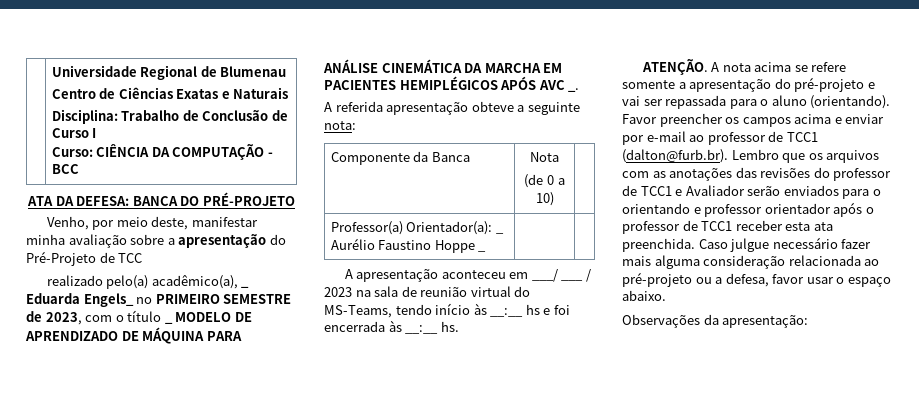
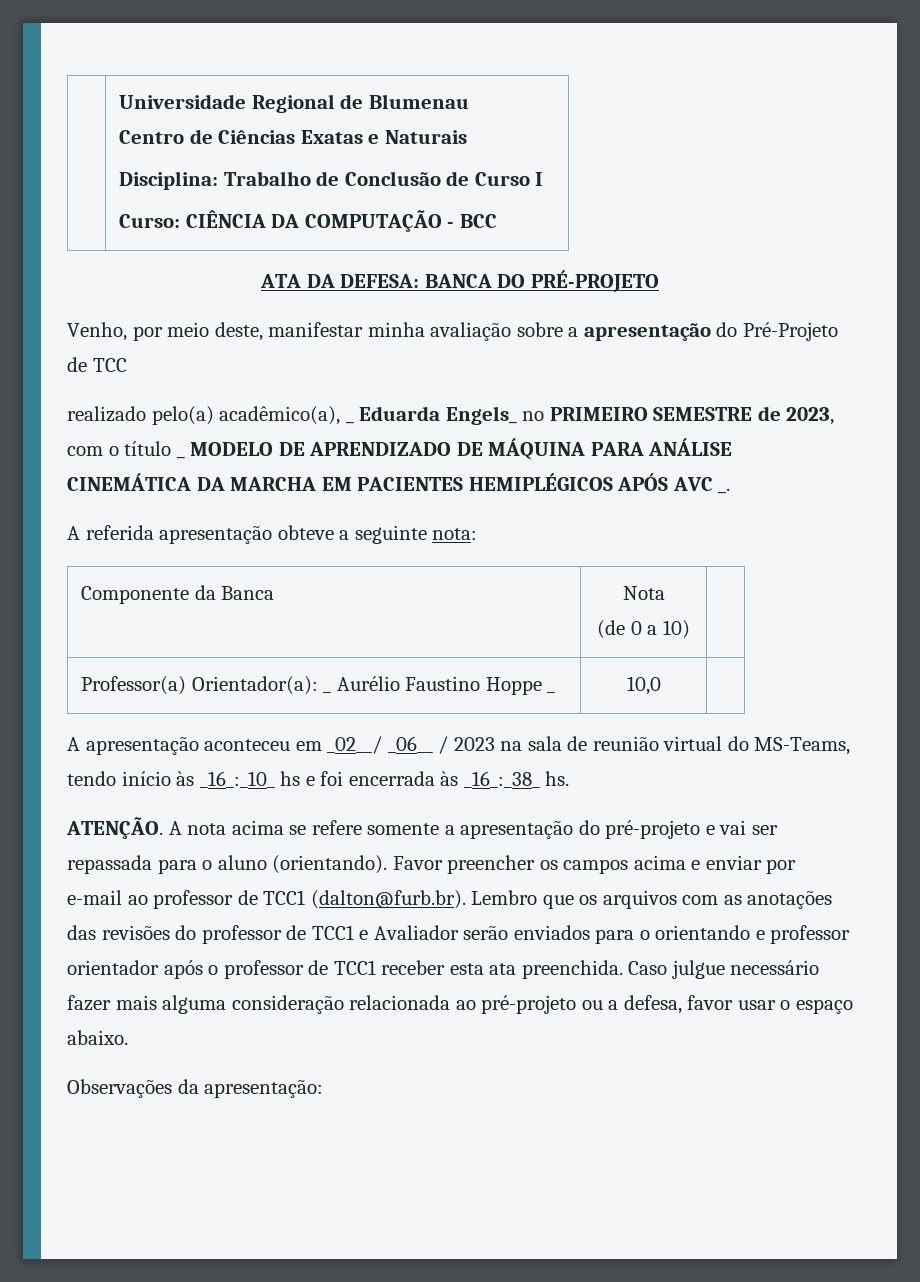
(487, 251) none -> [626,676,661,695] 10,0
[531,269,584,282] ___/ ___ -> [327,736,433,754] _02__/ _06__
[490,308,524,317] __:__ -> [199,771,275,788] _16_:_10_
[405,325,439,334] __:__ -> [463,771,540,788] _16_:_38_

